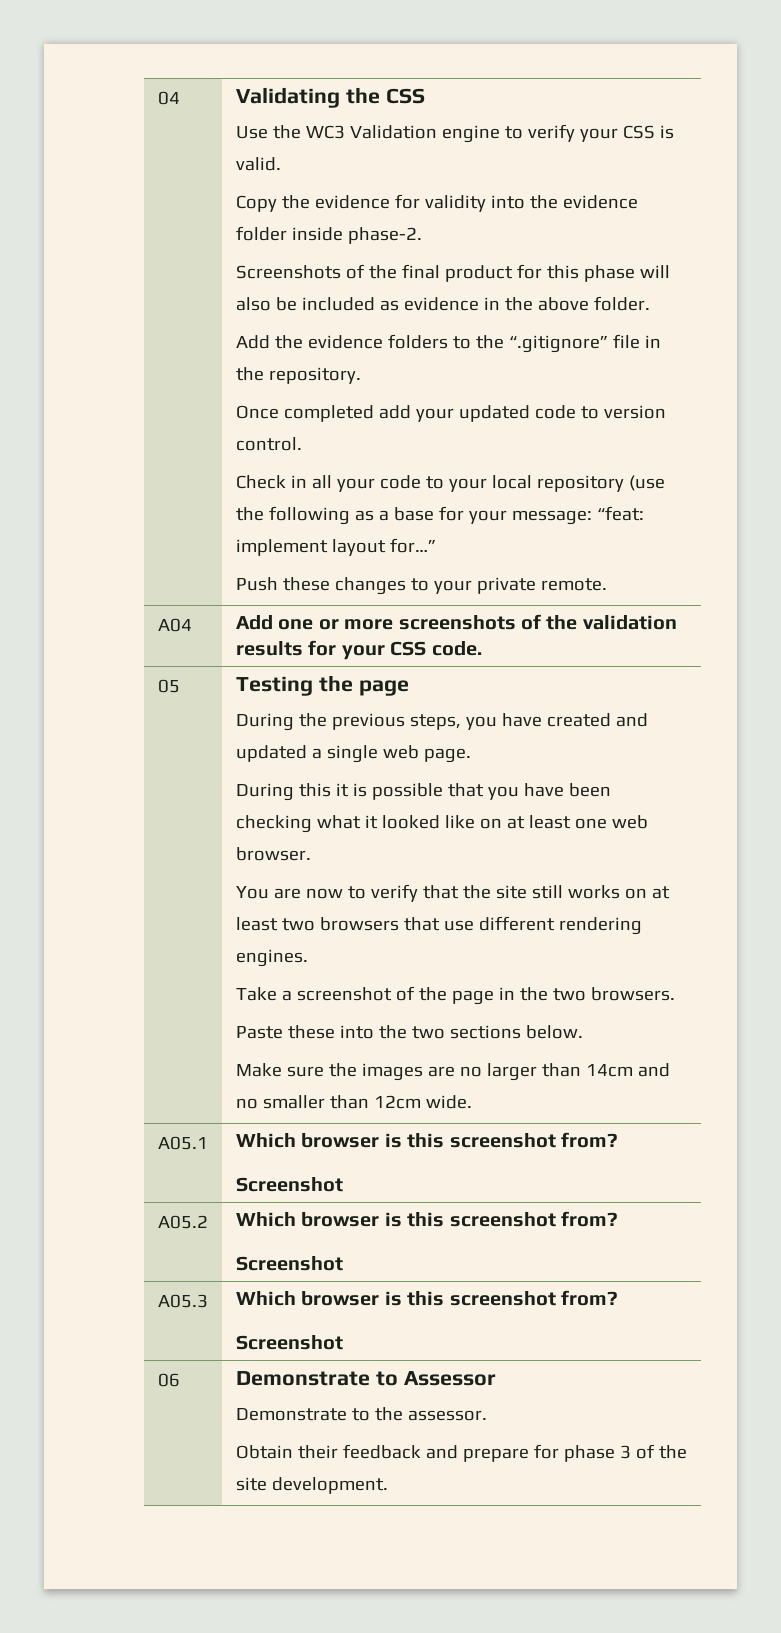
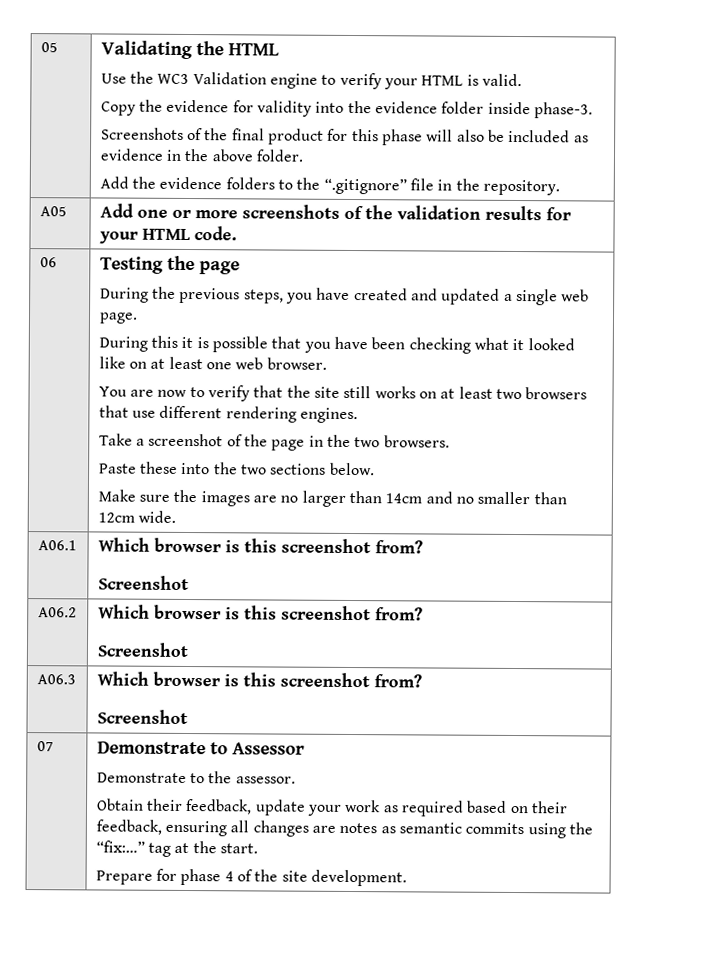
[157,91,180,105] 04 -> [40,42,58,53] 05
[385,88,425,104] CSS -> [227,43,279,56] HTML
[622,125,655,139] CSS -> [421,75,464,86] HTML
[347,227,422,244] phase-2. -> [533,102,593,119] phase-3.
[235,405,666,422] [235,437,302,451] [235,475,665,492] [235,506,644,525] [235,538,436,556] [235,577,607,595] [157,618,192,632] // Once completed add your updated code to version control. // Check in all your code to your local repository (use the following as a base for your message: “feat: implement layout for…” // Push these changes to your private remote. // A04 -> [39,206,67,217] // A05
[390,641,427,656] CSS -> [141,228,191,241] HTML
[157,679,180,693] 05 -> [39,257,57,268] 06
[157,1136,208,1150] [235,1132,618,1148] [235,1177,343,1192] [157,1215,208,1229] [235,1211,618,1227] [235,1256,343,1271] [157,1294,208,1308] [235,1290,618,1306] [235,1335,343,1350] [157,1373,180,1387] A05.1 | Which browser is this screenshot from? // Screenshot // A05.2 | Which browser is this screenshot from? // Screenshot // A05.3 | Which browser is this screenshot from? // Screenshot // 06 -> [37,540,77,551] [97,537,423,554] [97,575,189,591] [37,607,77,618] [97,604,423,621] [96,642,189,658] [36,674,76,685] [96,671,422,688] [96,709,188,725] [36,741,54,752] A06.1 | Which browser is this screenshot from? // Screenshot // A06.2 | Which browser is this screenshot from? // Screenshot // A06.3 | Which browser is this screenshot from? // Screenshot // 07
[342,1444,529,1462] feedback and prepare -> [185,798,568,817] [95,819,593,839] [95,840,259,857] [95,870,153,885] feedback, update your work as required based on their feedback, ensuring all changes are notes as semantic commits using the “fix:…” tag at the start. // Prepare
[619,1445,631,1459] 3 -> [224,871,234,882] 4

